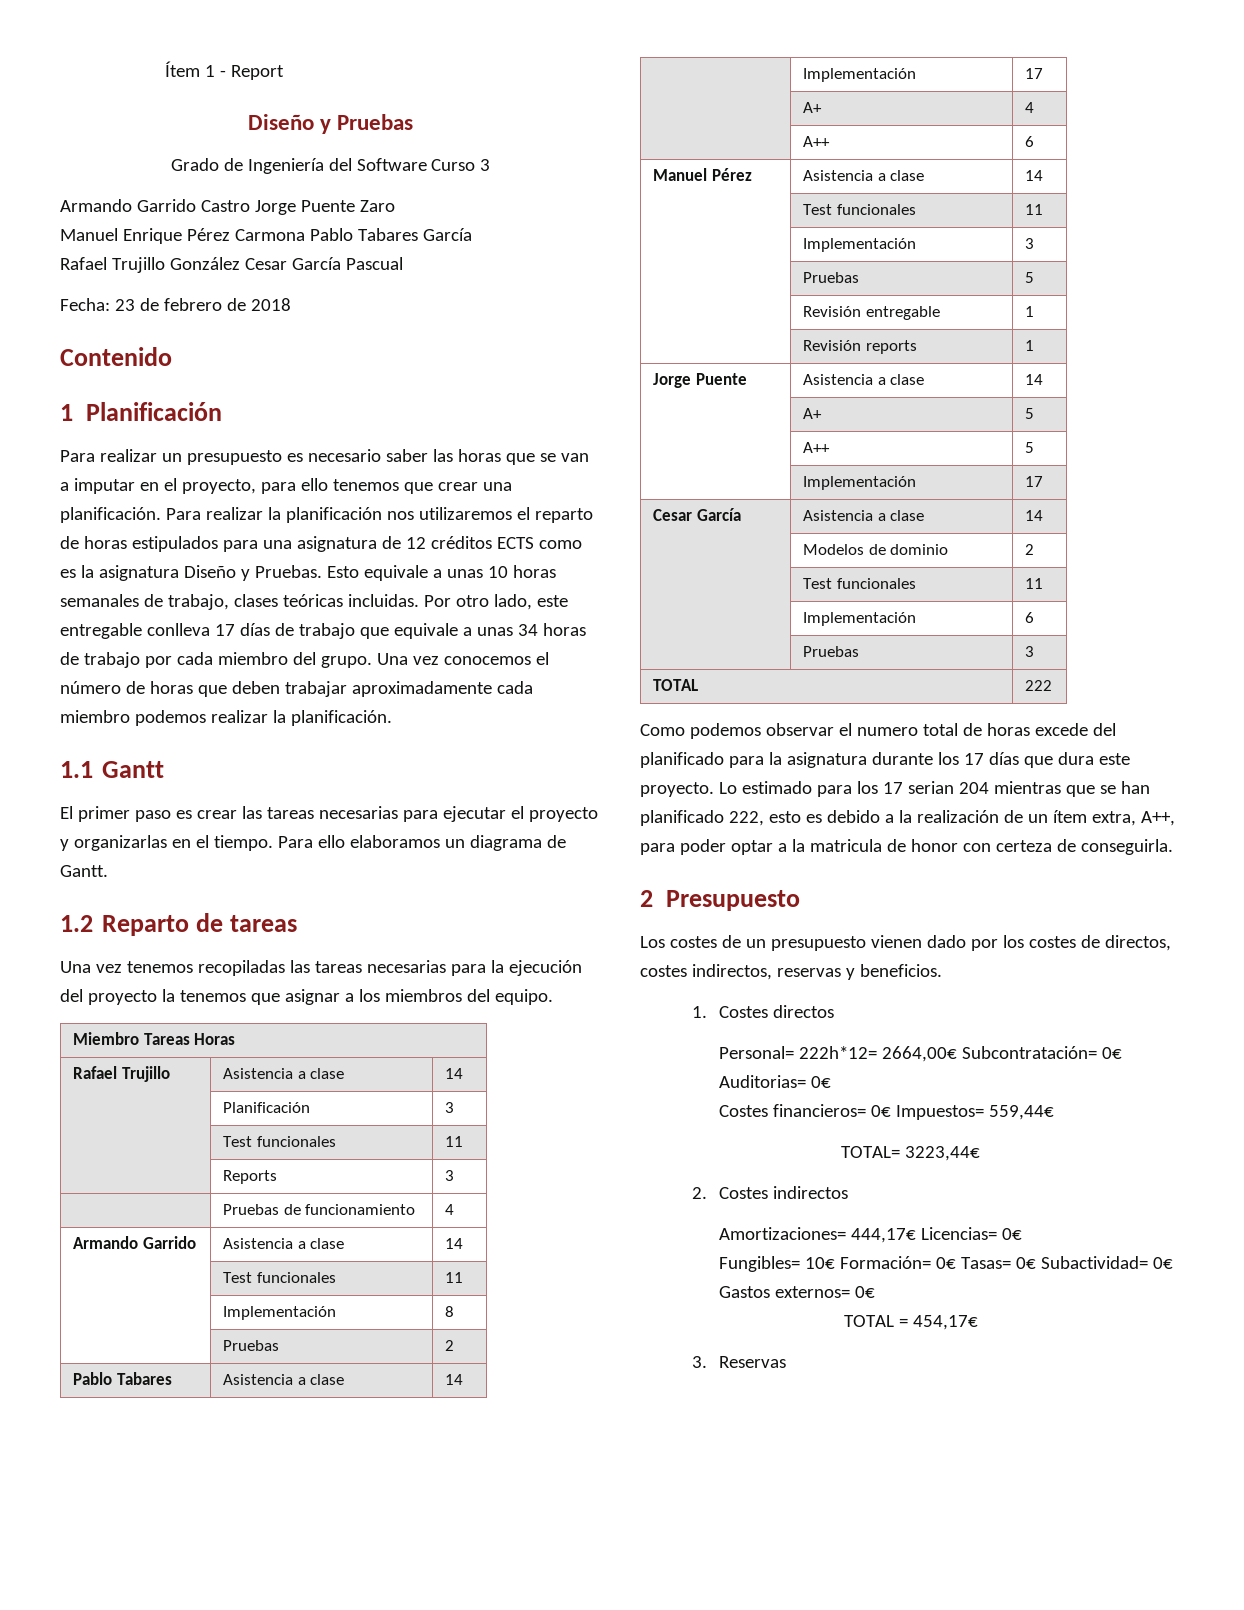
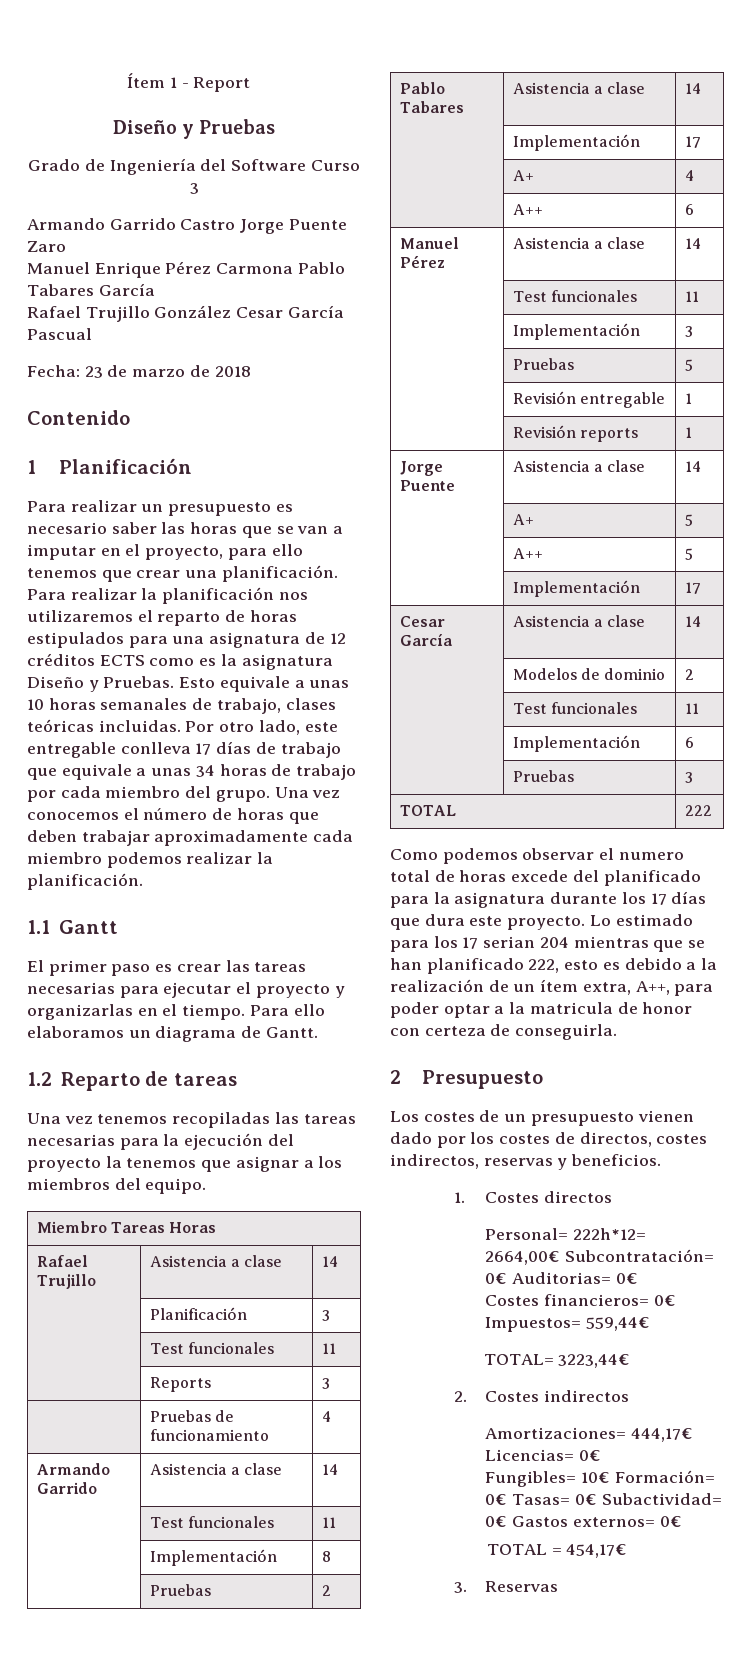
[163,298,222,311] febrero -> [132,369,186,377] marzo

